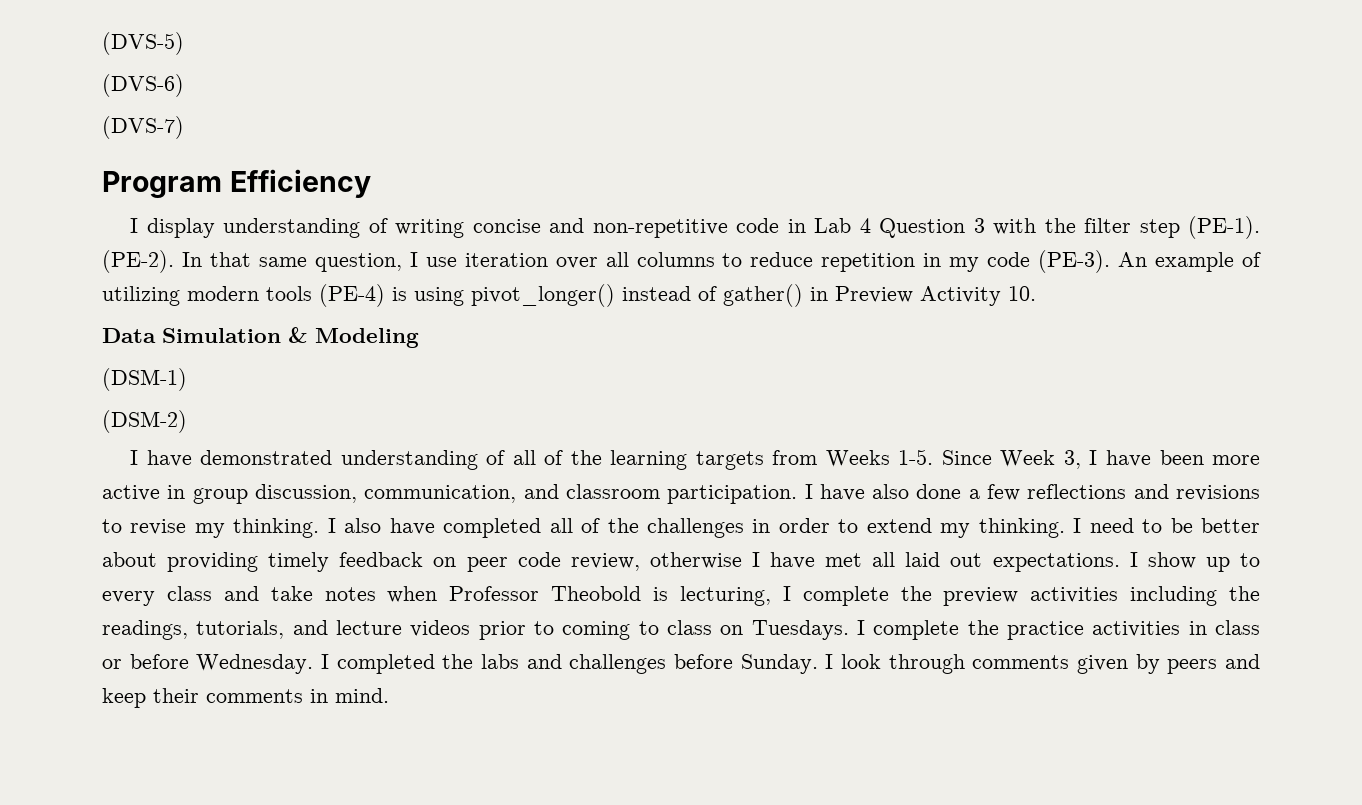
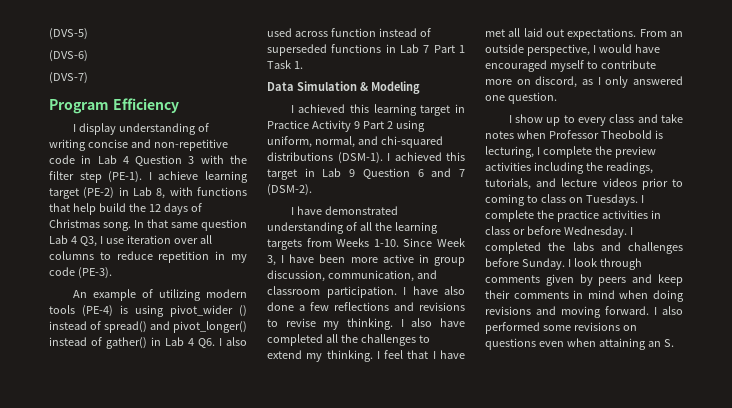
[102,250,402,273] (PE-2). In that same question, -> [148,171,248,183] [49,187,247,199] [49,203,202,215] [49,219,247,231] [49,235,97,247] I achieve learning target (PE-2) in Lab 8, with functions that help build the 12 days of Christmas song. In that same question Lab 4 Q3,
(1111, 261) none -> (112, 273) //
(464, 296) none -> [170,305,247,317] [49,321,170,333] pivot_wider () instead of spread() and
[835,286,1036,306] [102,327,419,348] [102,368,187,391] [102,410,187,433] Preview Activity 10. // Data Simulation & Modeling // (DSM-1) // (DSM-2) -> [165,337,247,348] [267,28,431,37] [267,44,465,56] [267,60,303,69] [267,81,420,94] [290,104,465,116] [267,120,425,132] [267,136,443,148] [267,152,465,164] [267,168,465,180] [267,184,312,196] Lab 4 Q6. I also used across function instead of superseded functions in Lab 7 Part 1 Task 1. // Data Simulation & Modeling // I achieved this learning target in Practice Activity 9 Part 2 using uniform, normal, and chi-squared distributions (DSM-1). I achieved this target in Lab 9 Question 6 and 7 (DSM-2).
[544,450,564,465] of -> (372, 226) none
[898,449,934,465] 1-5. -> [373,239,399,247] 1-10.
[581,518,601,533] of -> (338, 338) none
[752,518,830,533] in order -> (416, 340) none
[1089,518,1261,533] [102,552,742,572] need to be better about providing timely feedback on peer code review, otherwise -> [384,350,429,359] feel that
(1120, 562) none -> [639,29,683,37] [485,44,660,56] [485,60,656,72] [485,76,683,88] [485,92,557,104] From an outside perspective, I would have encouraged myself to contribute more on discord, as I only answered one question. //
[335,688,389,703] mind. -> [587,290,684,302] [485,306,683,318] [485,322,637,334] [485,338,674,350] mind when doing revisions and moving forward. I also performed some revisions on questions even when attaining an S.

